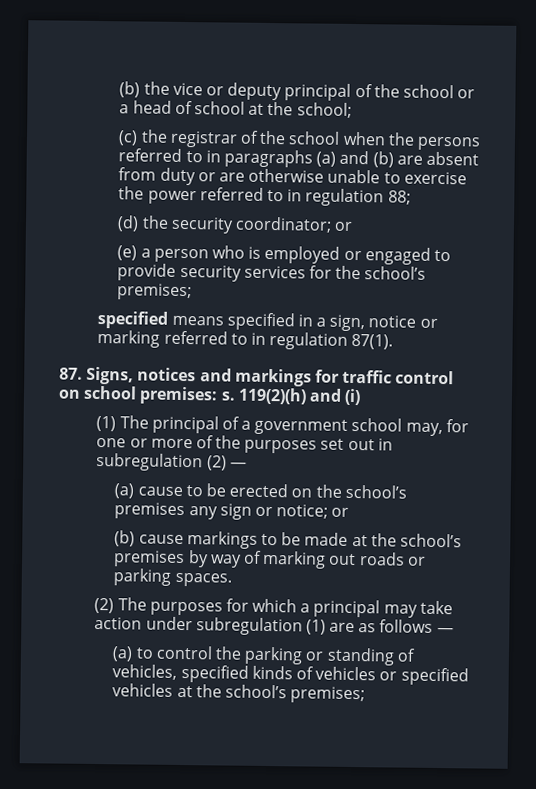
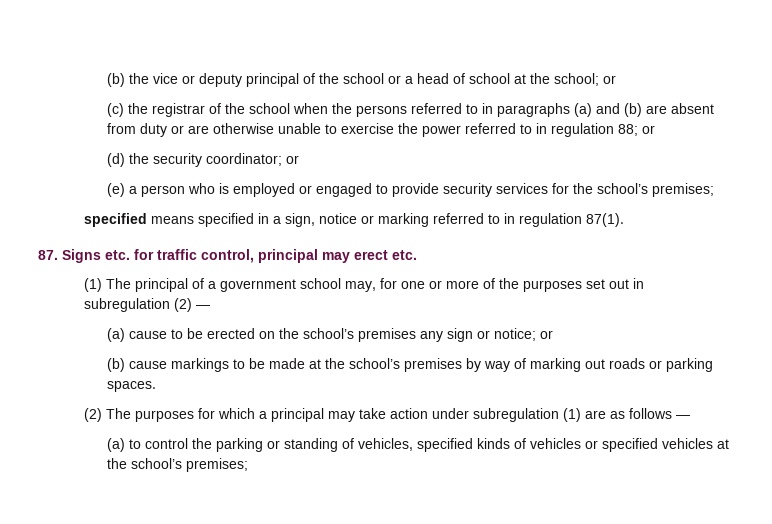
(352, 110) none -> [603,75,617,84] or
(411, 197) none -> [642,125,656,134] or
[86,366,455,387] [58,385,362,406] Signs, notices and markings for traffic control on school premises: s. 119(2)(h) and (i) -> [62,249,417,263] Signs etc. for traffic control, principal may erect etc.

